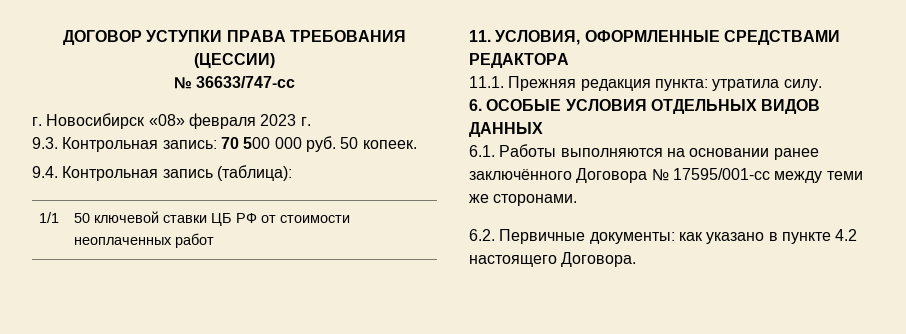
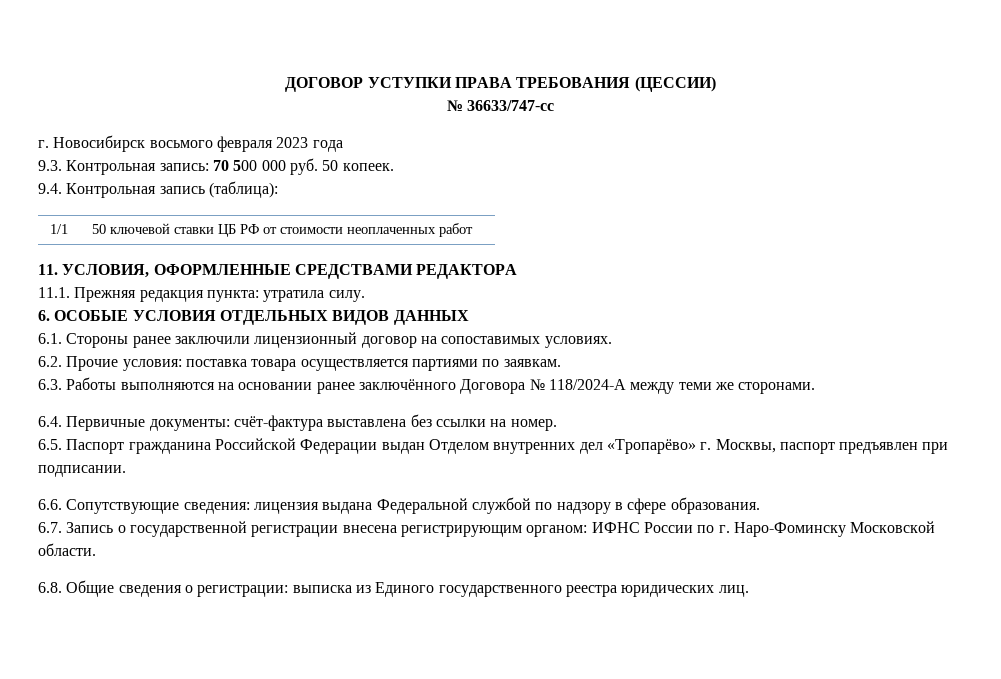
[148,114,185,126] «08» -> [149,140,213,148] восьмого
[300,117,311,126] г. -> [312,140,343,152] года
(495, 151) none -> [66,332,612,348] [38,356,561,371] [38,379,62,390] Стороны ранее заключили лицензионный договор на сопоставимых условиях. // 6.2. Прочие условия: поставка товара осуществляется партиями по заявкам. // 6.3.
[672,168,770,180] 17595/001-сс -> [548,379,626,390] 118/2024-А
[469,229,495,241] 6.2. -> [38,416,62,427] 6.4.
[678,229,858,244] [469,252,637,267] как указано в пункте 4.2 настоящего Договора. -> [233,414,557,431] [38,438,949,454] [38,465,126,477] [38,497,760,514] [38,521,936,537] [38,543,96,556] [38,580,749,597] счёт-фактура выставлена без ссылки на номер. // 6.5. Паспорт гражданина Российской Федерации выдан Отделом внутренних дел «Тропарёво» г. Москвы, паспорт предъявлен при подписании. // 6.6. Сопутствующие сведения: лицензия выдана Федеральной службой по надзору в сфере образования. // 6.7. Запись о государственной регистрации внесена регистрирующим органом: ИФНС России по г. Наро-Фоминску Московской области. // 6.8. Общие сведения о регистрации: выписка из Единого государственного реестра юридических лиц.

